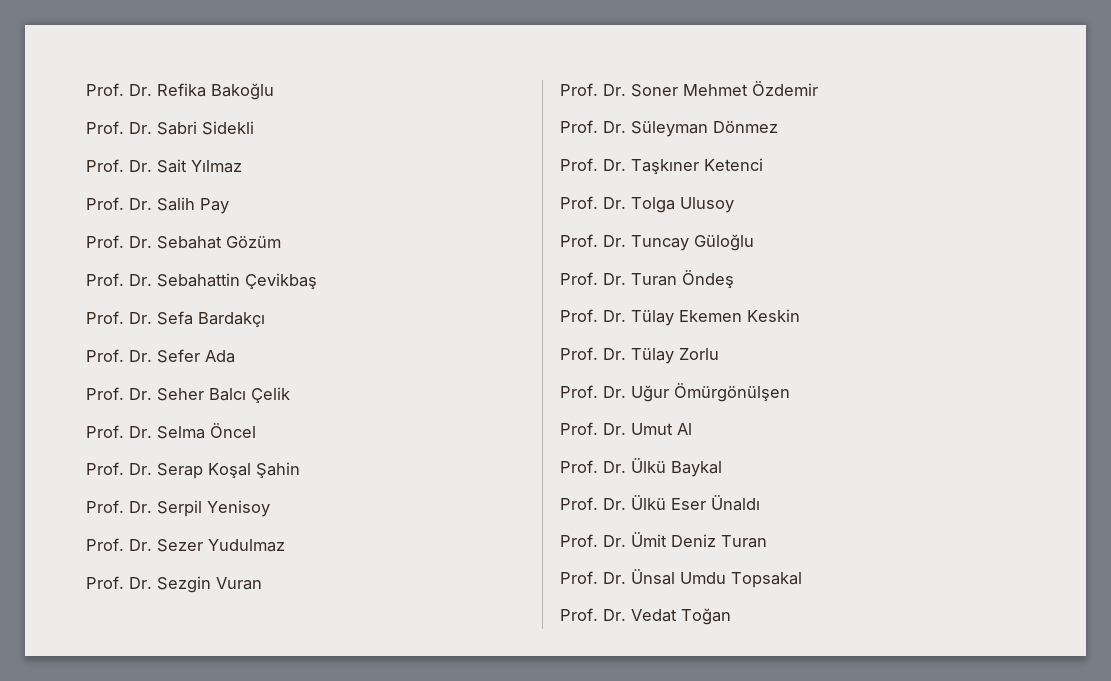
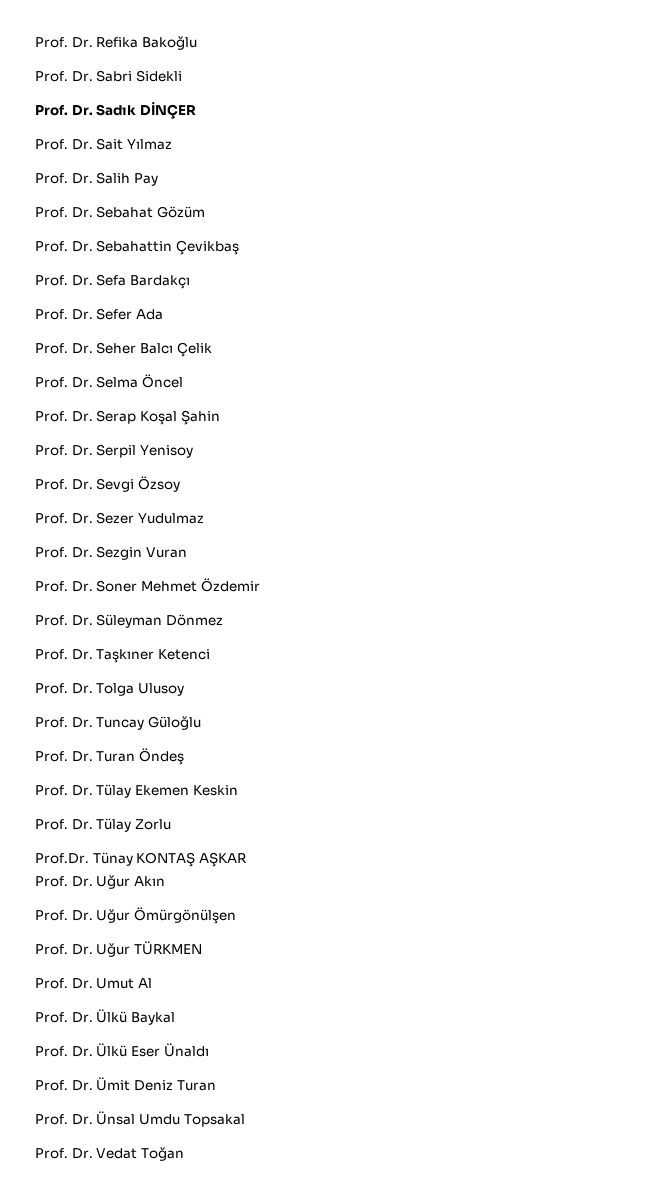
(254, 128) none -> [35,102,196,119] // Prof. Dr. Sadık DİNÇER
(270, 508) none -> [35,476,180,492] // Prof. Dr. Sevgi Özsoy
(719, 354) none -> [35,852,247,867] [35,875,165,889] // Prof.Dr. Tünay KONTAŞ AŞKAR // Prof. Dr. Uğur Akın
(790, 392) none -> [35,941,202,957] // Prof. Dr. Uğur TÜRKMEN

